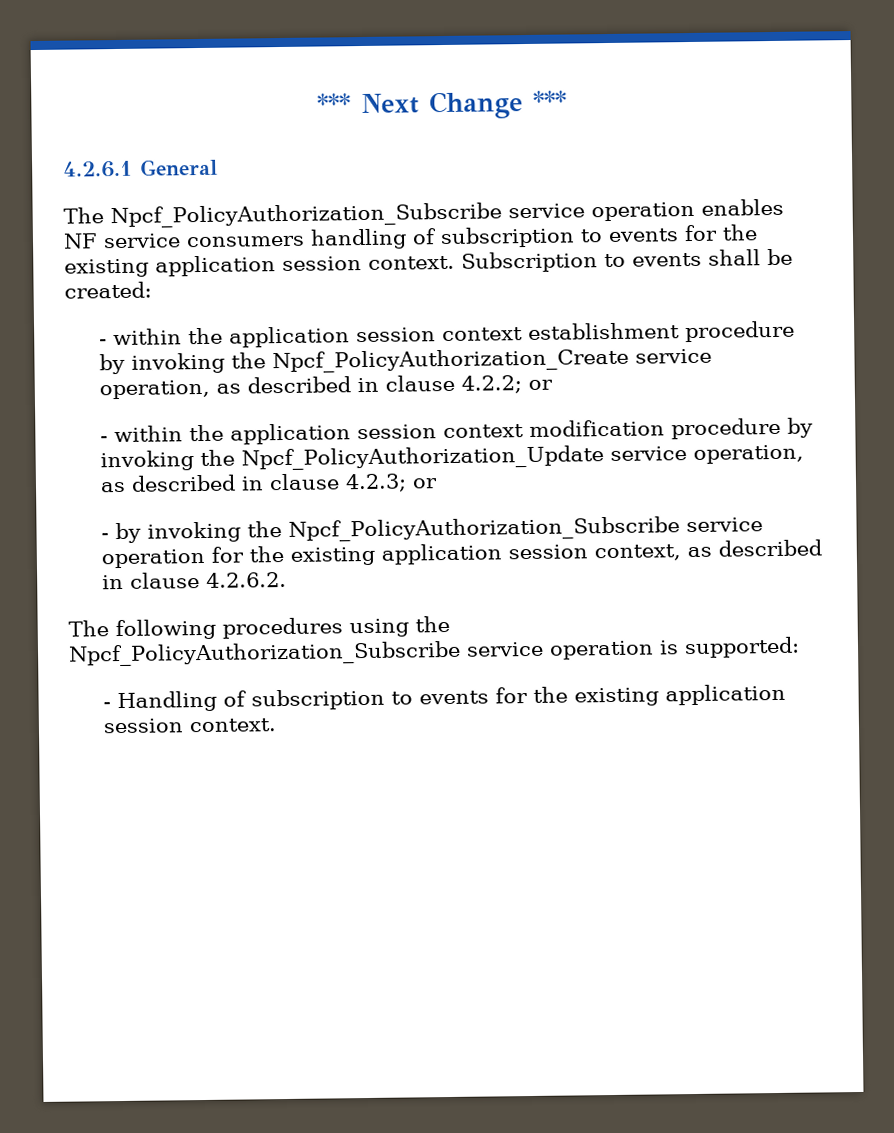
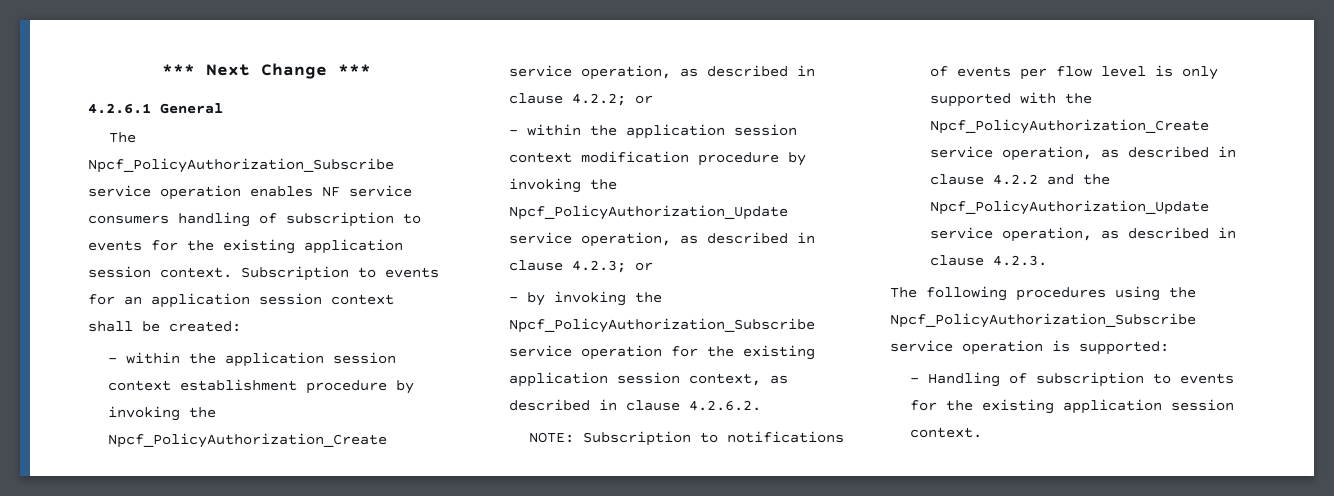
(702, 259) none -> [88,293,394,308] for an application session context
(287, 579) none -> [529,431,845,446] [930,65,1219,80] [930,92,1093,107] [930,119,1210,134] [930,146,1237,161] [930,174,1111,185] [930,200,1210,215] [930,227,1237,242] [930,255,1048,266] // NOTE: Subscription to notifications of events per flow level is only supported with the Npcf_PolicyAuthorization_Create service operation, as described in clause 4.2.2 and the Npcf_PolicyAuthorization_Update service operation, as described in clause 4.2.3.

